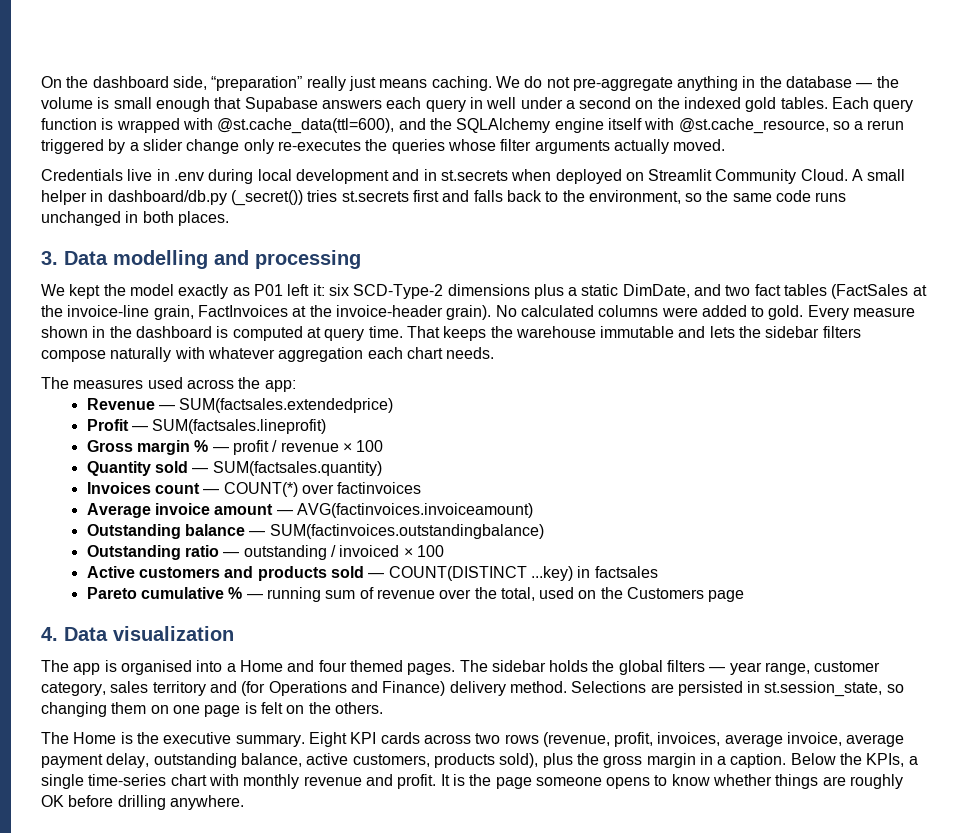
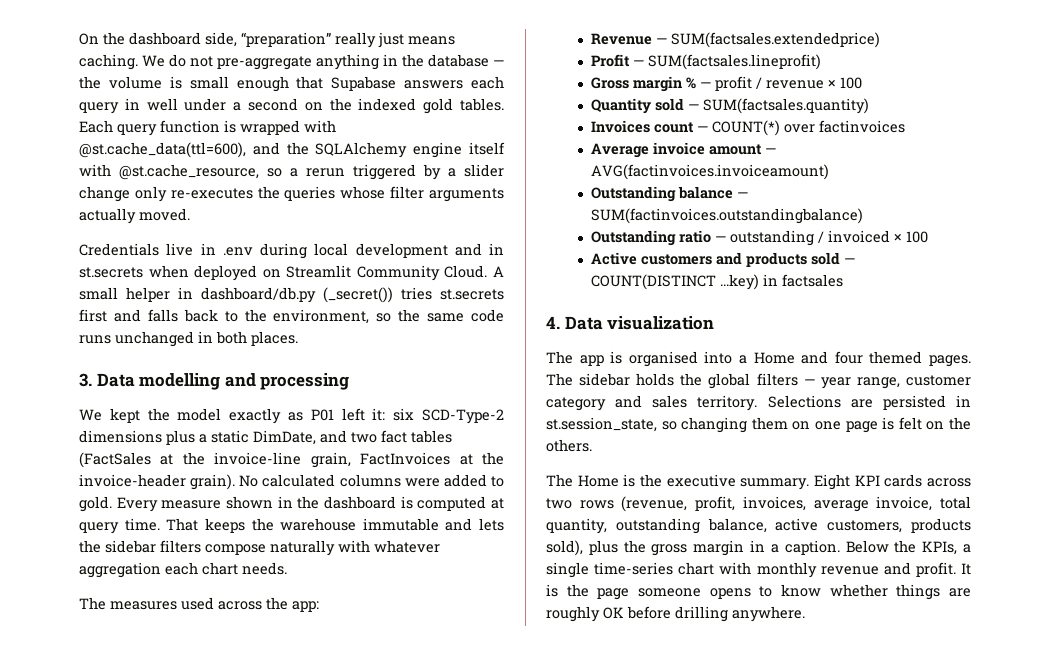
[86,587,745,602] // Pareto cumulative % — running sum of revenue over the total, used on the Customers page -> (843, 280) none
[41,681,567,696] category, sales territory and (for Operations and Finance) delivery method. -> [546,395,758,411] category and sales territory.
[846,734,905,747] [41,753,150,768] average payment delay, -> [940,496,971,509] [546,518,607,534] total quantity,

